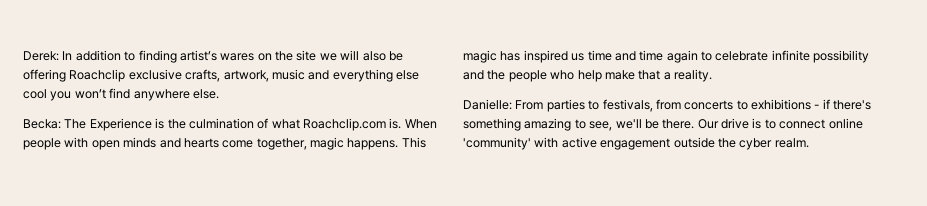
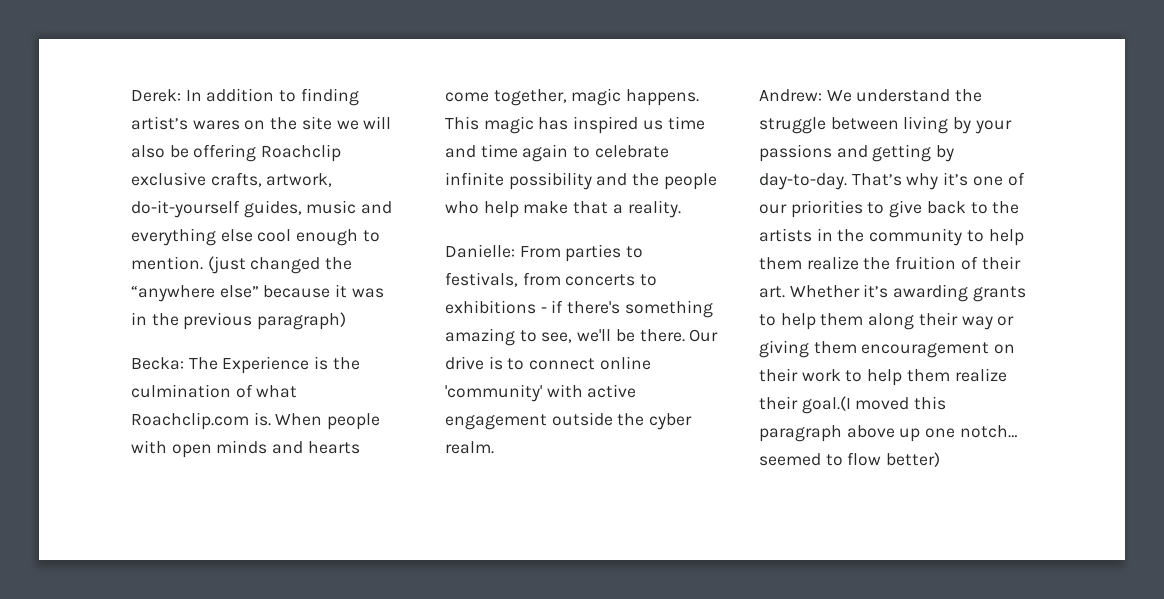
(269, 76) none -> [131,200,302,218] do-it-yourself guides,
[50,88,219,101] you won’t find anywhere else. -> [296,229,380,246] [131,256,353,274] [131,284,384,302] [131,312,347,330] enough to mention. (just changed the “anywhere else” because it was in the previous paragraph)
(809, 143) none -> [759,89,983,102] [759,116,1012,134] [759,144,955,162] [759,172,1025,190] [759,200,1020,218] [759,228,1024,246] [759,256,1021,270] [759,284,1026,302] [759,312,1015,330] [759,340,1016,358] [759,368,1007,386] [759,396,947,414] [759,425,1017,442] [759,452,941,467] // Andrew: We understand the struggle between living by your passions and getting by day-to-day. That’s why it’s one of our priorities to give back to the artists in the community to help them realize the fruition of their art. Whether it’s awarding grants to help them along their way or giving them encouragement on their work to help them realize their goal.(I moved this paragraph above up one notch… seemed to flow better)

